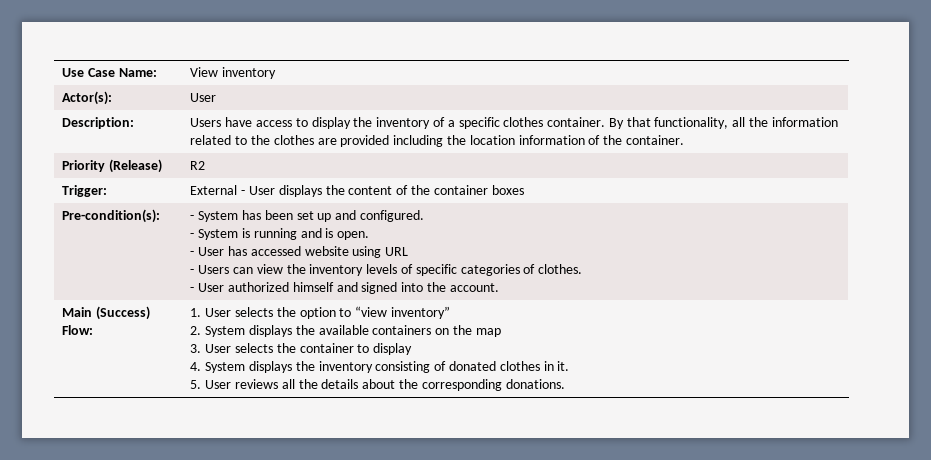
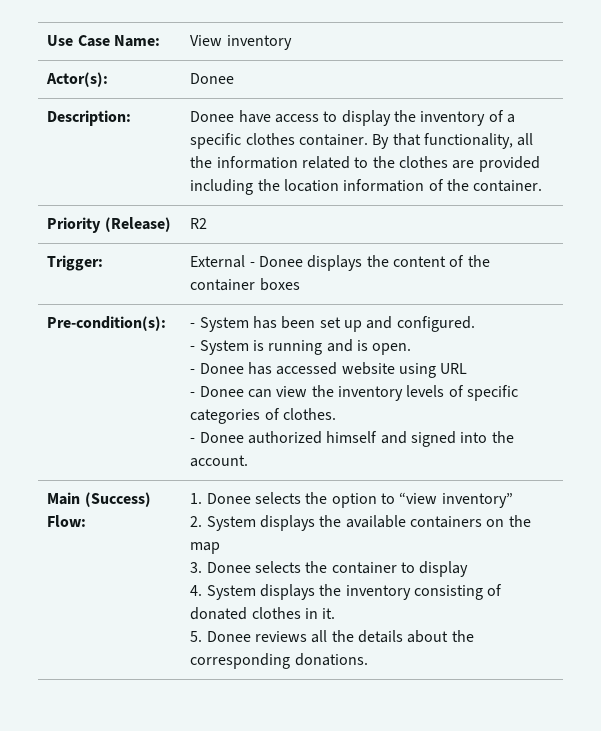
[190,93,217,102] User -> [190,73,235,84] Donee
[190,118,222,127] Users -> [190,111,235,122] Donee
[249,186,276,195] User -> [259,256,304,267] Donee
[198,247,225,256] User -> [199,363,244,374] Donee
[198,265,230,274] Users -> [199,386,244,397] Donee
[198,283,225,292] User -> [199,432,244,443] Donee
[205,308,232,317] User -> [206,493,251,504] Donee
[205,344,232,353] User -> [206,562,251,573] Donee
[205,380,232,389] User -> [206,631,251,642] Donee

